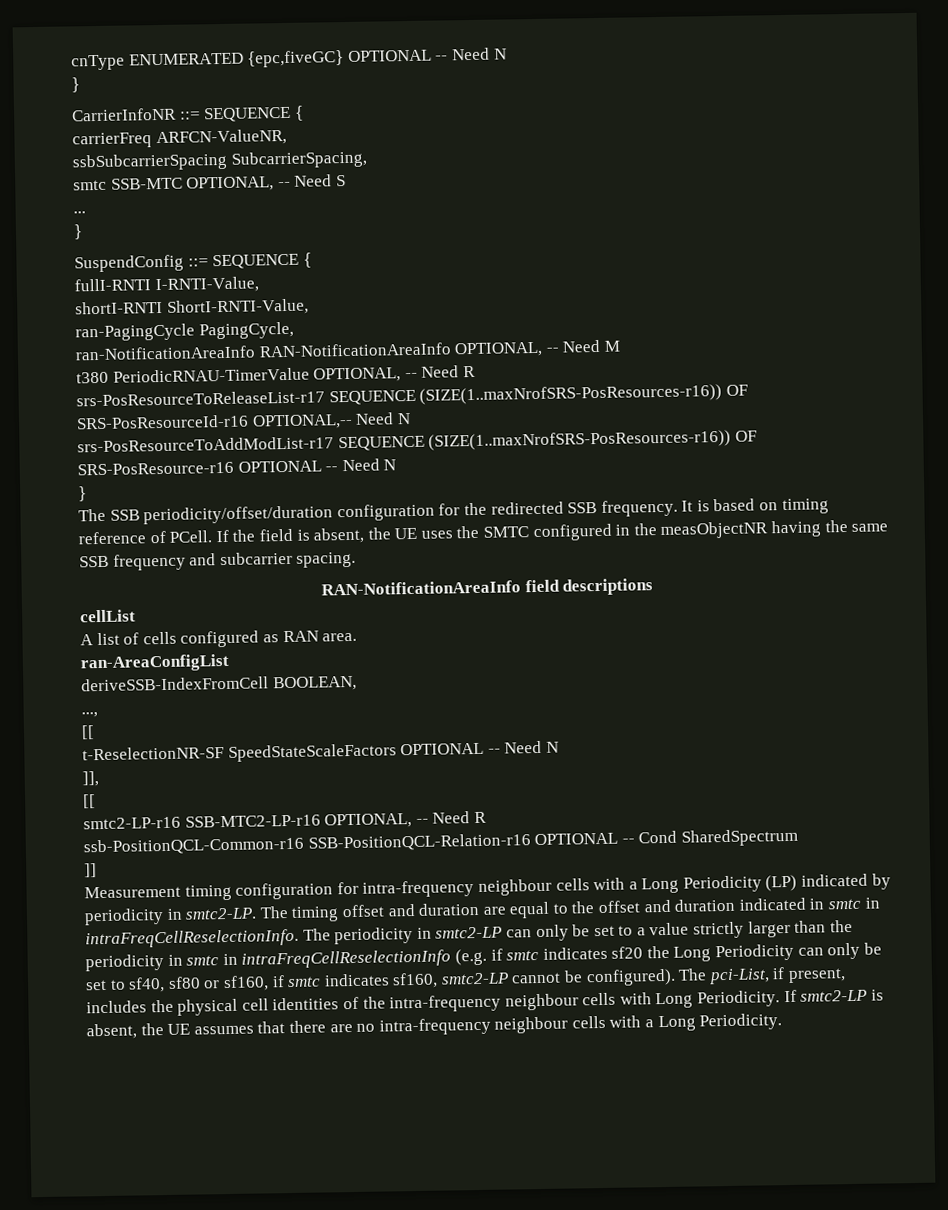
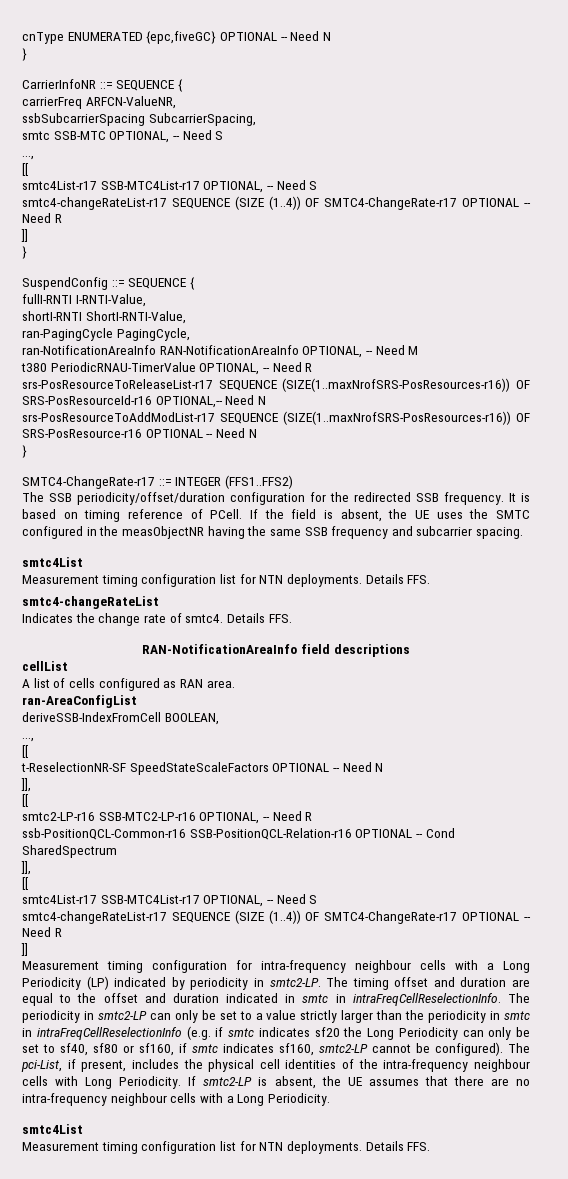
[73,211,86,214] ... -> [22,156,34,160] [22,163,29,176] [22,180,318,193] [22,196,531,210] [22,213,62,223] [21,229,28,242] ..., // [[ // smtc4List-r17 SSB-MTC4List-r17 OPTIONAL, -- Need S // smtc4-changeRateList-r17 SEQUENCE (SIZE (1..4)) OF SMTC4-ChangeRate-r17 OPTIONAL -- Need R // ]]
(87, 494) none -> [22,475,293,489] // SMTC4-ChangeRate-r17 ::= INTEGER (FFS1..FFS2)
(357, 559) none -> [22,557,83,567] [22,574,431,587] [22,596,159,609] [22,613,292,626] // smtc4List // Measurement timing configuration list for NTN deployments. Details FFS. // smtc4-changeRateList // Indicates the change rate of smtc4. Details FFS.
(798, 837) none -> [21,861,31,875] [22,877,29,890] [22,894,318,907] [22,910,531,924] [22,927,62,937] // ]], // [[ // smtc4List-r17 SSB-MTC4List-r17 OPTIONAL, -- Need S // smtc4-changeRateList-r17 SEQUENCE (SIZE (1..4)) OF SMTC4-ChangeRate-r17 OPTIONAL -- Need R
(783, 1022) none -> [22,1124,83,1134] [22,1141,431,1154] // smtc4List // Measurement timing configuration list for NTN deployments. Details FFS.

